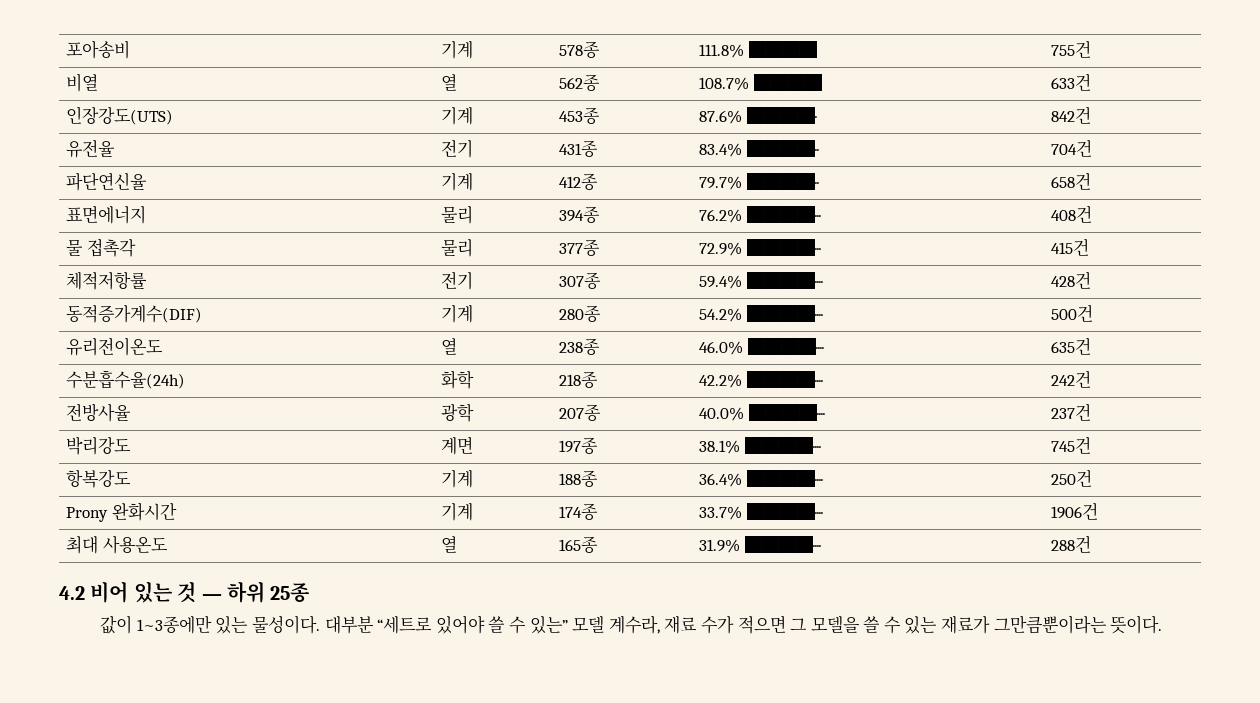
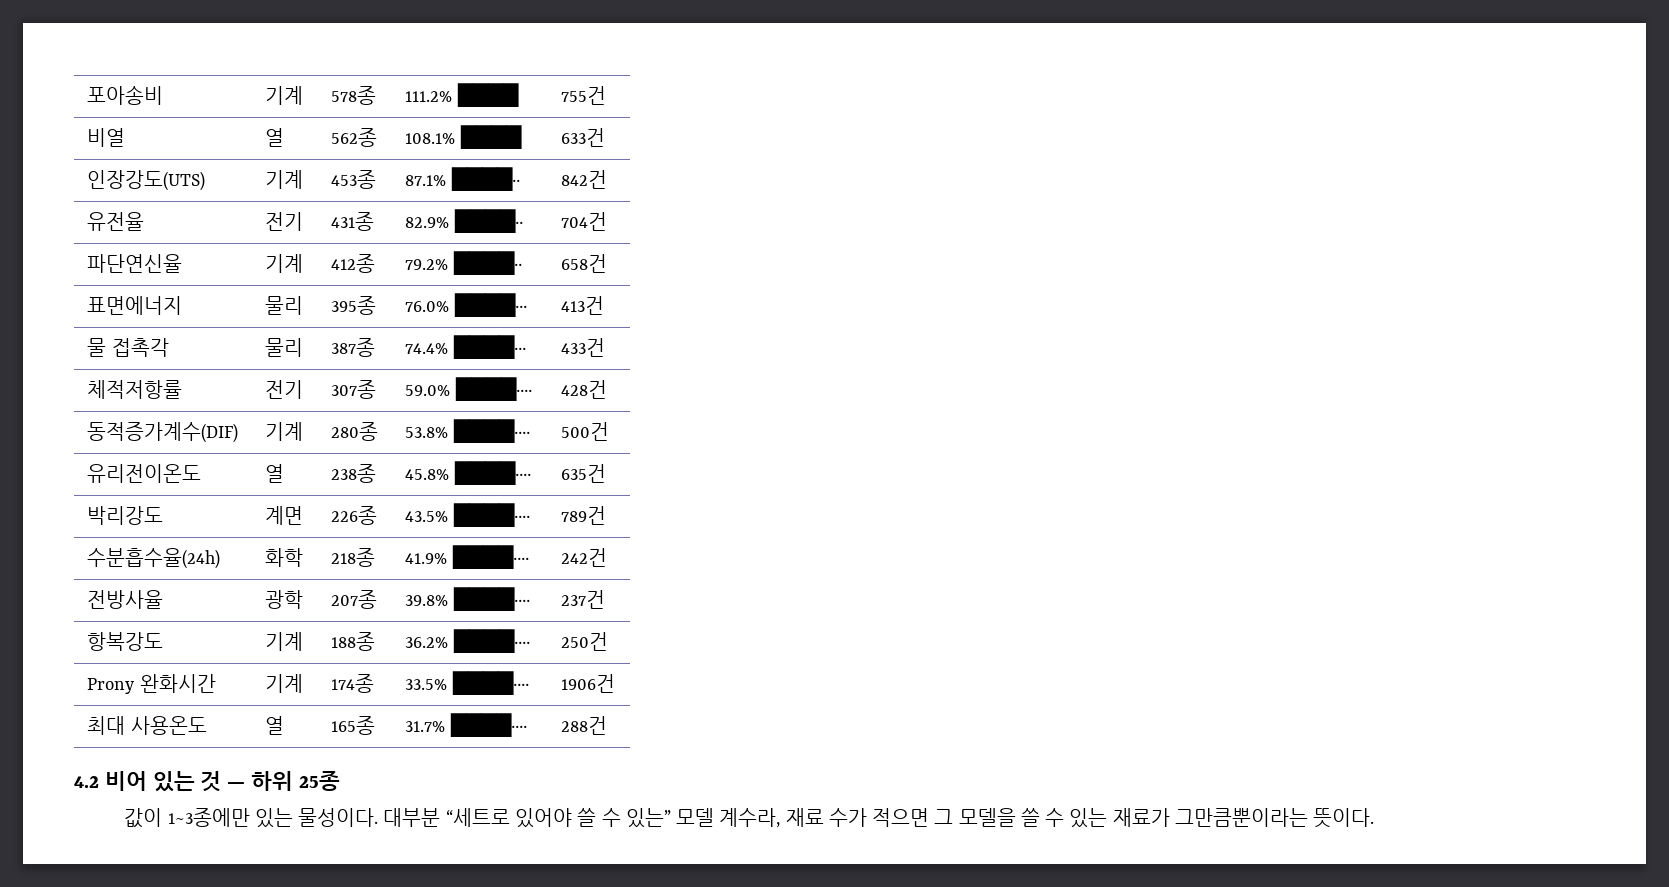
[699,44,745,58] 111.8% -> [405,91,453,102] 111.2%
[699,77,750,91] 108.7% -> [405,133,456,144] 108.1%
[699,107,817,124] 87.6% ████· -> [405,167,520,191] 87.1% ████··
[699,143,743,157] 83.4% -> [405,217,450,228] 82.9%
[699,176,743,190] 79.7% -> [405,259,449,270] 79.2%
[559,206,601,223] [699,206,821,223] [1051,205,1093,223] 394종 | 76.2% ████··· | 408건 -> [331,296,377,315] [405,293,527,317] [561,296,605,315] 395종 | 76.0% ████··· | 413건
[559,239,601,256] [699,239,821,256] [1051,238,1090,256] 377종 | 72.9% ████··· | 415건 -> [331,338,376,357] [405,335,526,359] [561,338,606,357] 387종 | 74.4% ████··· | 433건
[699,275,743,289] 59.4% -> [405,385,451,396] 59.0%
[699,308,743,322] 54.2% -> [405,427,449,438] 53.8%
[699,341,744,355] 46.0% -> [405,469,450,480] 45.8%
(1092, 346) none -> [87,506,164,525] [265,506,304,525] [331,506,378,525] [405,503,530,527] [561,506,607,525] // 박리강도 | 계면 | 226종 | 43.5% ████···· | 789건
[699,374,743,388] 42.2% -> [405,553,448,564] 41.9%
[699,407,745,421] 40.0% -> [405,595,449,606] 39.8%
[66,436,132,455] [441,436,474,455] [559,437,599,454] [699,437,821,454] [1051,436,1092,454] // 박리강도 | 계면 | 197종 | 38.1% ████···· | 745건 -> (606, 599) none
[699,473,743,487] 36.4% -> [405,637,449,648] 36.2%
[699,506,743,520] 33.7% -> [405,679,448,690] 33.5%
[699,539,741,553] 31.9% -> [405,721,446,732] 31.7%

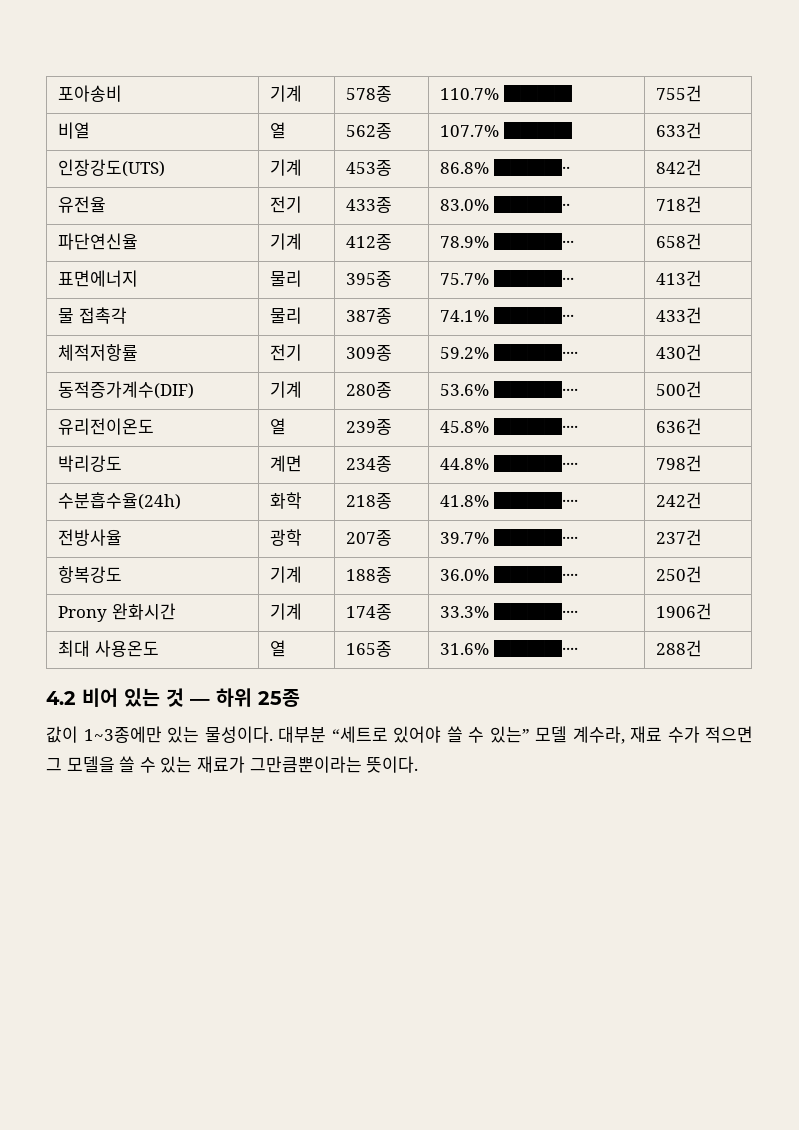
[405,91,453,102] 111.2% -> [440,88,500,100] 110.7%
[405,133,456,144] 108.1% -> [440,125,500,137] 107.7%
[405,175,447,186] 87.1% -> [440,162,490,174] 86.8%
[331,212,375,231] [405,209,523,233] [561,212,608,231] 431종 | 82.9% ████·· | 704건 -> [346,197,393,213] [440,196,571,213] [656,196,703,213] 433종 | 83.0% ████·· | 718건
[405,251,522,275] 79.2% ████·· -> [440,233,575,250] 78.9% ████···
[405,301,450,312] 76.0% -> [440,273,490,285] 75.7%
[405,343,449,354] 74.4% -> [440,310,490,322] 74.1%
[331,380,377,399] [405,377,532,401] [561,380,608,399] 307종 | 59.0% ████···· | 428건 -> [346,345,393,361] [440,344,579,361] [656,344,703,361] 309종 | 59.2% ████···· | 430건
[405,427,449,438] 53.8% -> [440,384,490,396] 53.6%
[331,464,377,483] 238종 -> [346,419,393,435] 239종
[561,464,607,483] 635건 -> [656,418,703,435] 636건
[331,506,378,525] [405,503,530,527] [561,506,607,525] 226종 | 43.5% ████···· | 789건 -> [346,456,393,472] [440,455,579,472] [656,455,703,472] 234종 | 44.8% ████···· | 798건
[405,553,448,564] 41.9% -> [440,495,490,507] 41.8%
[405,595,449,606] 39.8% -> [440,532,490,544] 39.7%
[405,637,449,648] 36.2% -> [440,569,490,581] 36.0%
[405,679,448,690] 33.5% -> [440,606,490,618] 33.3%
[405,721,446,732] 31.7% -> [440,643,490,655] 31.6%

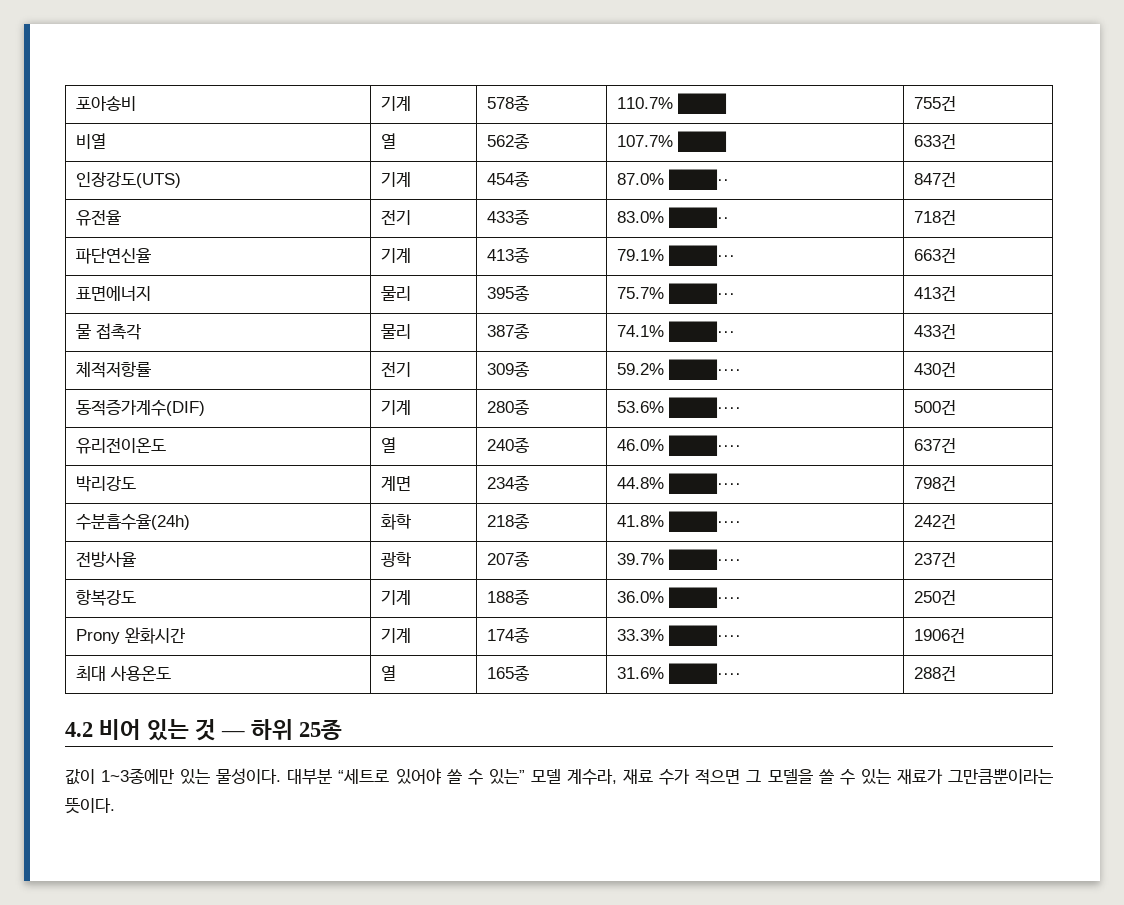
[346,160,393,176] [440,159,571,176] [656,159,703,176] 453종 | 86.8% ████·· | 842건 -> [486,171,529,187] [616,169,729,190] [913,172,956,187] 454종 | 87.0% ████·· | 847건
[346,234,393,250] [440,233,575,250] [656,233,703,250] 412종 | 78.9% ████··· | 658건 -> [486,247,529,263] [616,245,735,266] [913,248,956,263] 413종 | 79.1% ████··· | 663건
[346,419,393,435] [440,418,579,435] [656,418,703,435] 239종 | 45.8% ████···· | 636건 -> [486,437,529,453] [616,435,741,456] [913,438,956,453] 240종 | 46.0% ████···· | 637건

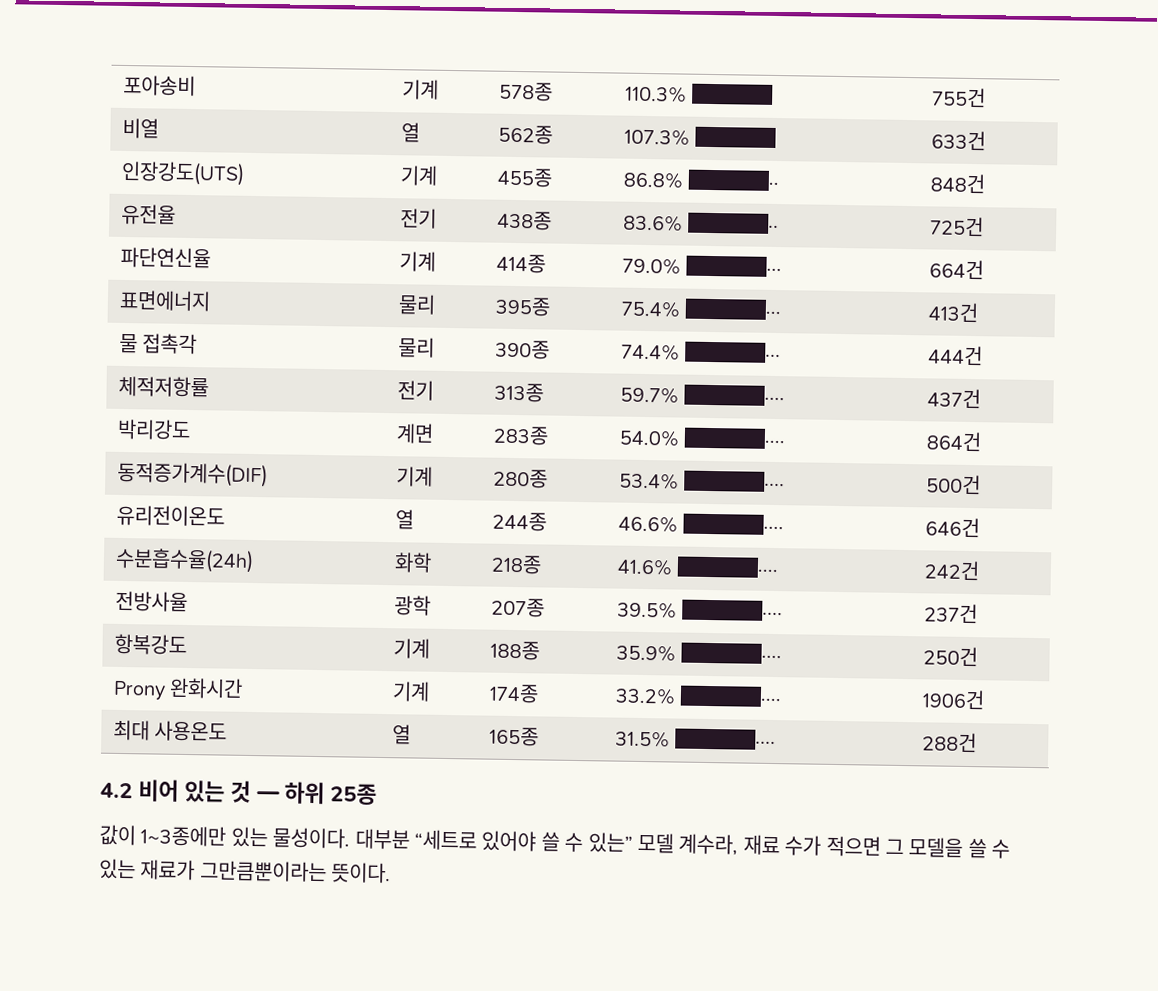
[616,97,673,109] 110.7% -> [624,85,688,103] 110.3%
[616,135,673,147] 107.7% -> [623,128,691,146] 107.3%
[486,171,529,187] [616,169,729,190] [913,172,956,187] 454종 | 87.0% ████·· | 847건 -> [496,167,553,188] [622,169,781,193] [929,173,985,194] 455종 | 86.8% ████·· | 848건
[486,209,529,225] [616,207,729,228] [913,210,956,225] 433종 | 83.0% ████·· | 718건 -> [496,210,552,231] [622,212,780,236] [929,216,984,237] 438종 | 83.6% ████·· | 725건
[486,247,529,263] [616,245,735,266] [913,248,956,263] 413종 | 79.1% ████··· | 663건 -> [495,253,546,274] [621,255,783,279] [928,259,984,280] 414종 | 79.0% ████··· | 664건
[616,287,664,299] 75.7% -> [620,300,681,318] 75.4%
[486,323,529,339] [616,321,735,342] [913,324,956,339] 387종 | 74.1% ████··· | 433건 -> [494,339,550,360] [620,341,782,365] [927,345,983,366] 390종 | 74.4% ████··· | 444건
[486,361,529,377] [616,359,741,380] [913,362,956,377] 309종 | 59.2% ████···· | 430건 -> [493,382,544,403] [619,384,786,408] [926,388,981,409] [116,418,191,441] [395,423,434,444] [492,425,549,446] [618,427,787,451] [925,431,982,452] 313종 | 59.7% ████···· | 437건 // 박리강도 | 계면 | 283종 | 54.0% ████···· | 864건
[616,401,664,413] 53.6% -> [618,472,680,490] 53.4%
[486,437,529,453] [616,435,741,456] [913,438,956,453] [75,476,136,492] [380,476,411,491] [486,475,529,491] [616,473,741,494] [913,476,956,491] 240종 | 46.0% ████···· | 637건 // 박리강도 | 계면 | 234종 | 44.8% ████···· | 798건 -> [491,511,547,532] [617,513,785,537] [924,517,980,538] 244종 | 46.6% ████···· | 646건
[616,515,664,527] 41.8% -> [616,558,674,576] 41.6%
[616,553,664,565] 39.7% -> [616,601,678,619] 39.5%
[616,591,664,603] 36.0% -> [615,644,677,662] 35.9%
[616,629,664,641] 33.3% -> [614,687,677,705] 33.2%
[616,667,664,679] 31.6% -> [614,730,671,748] 31.5%

